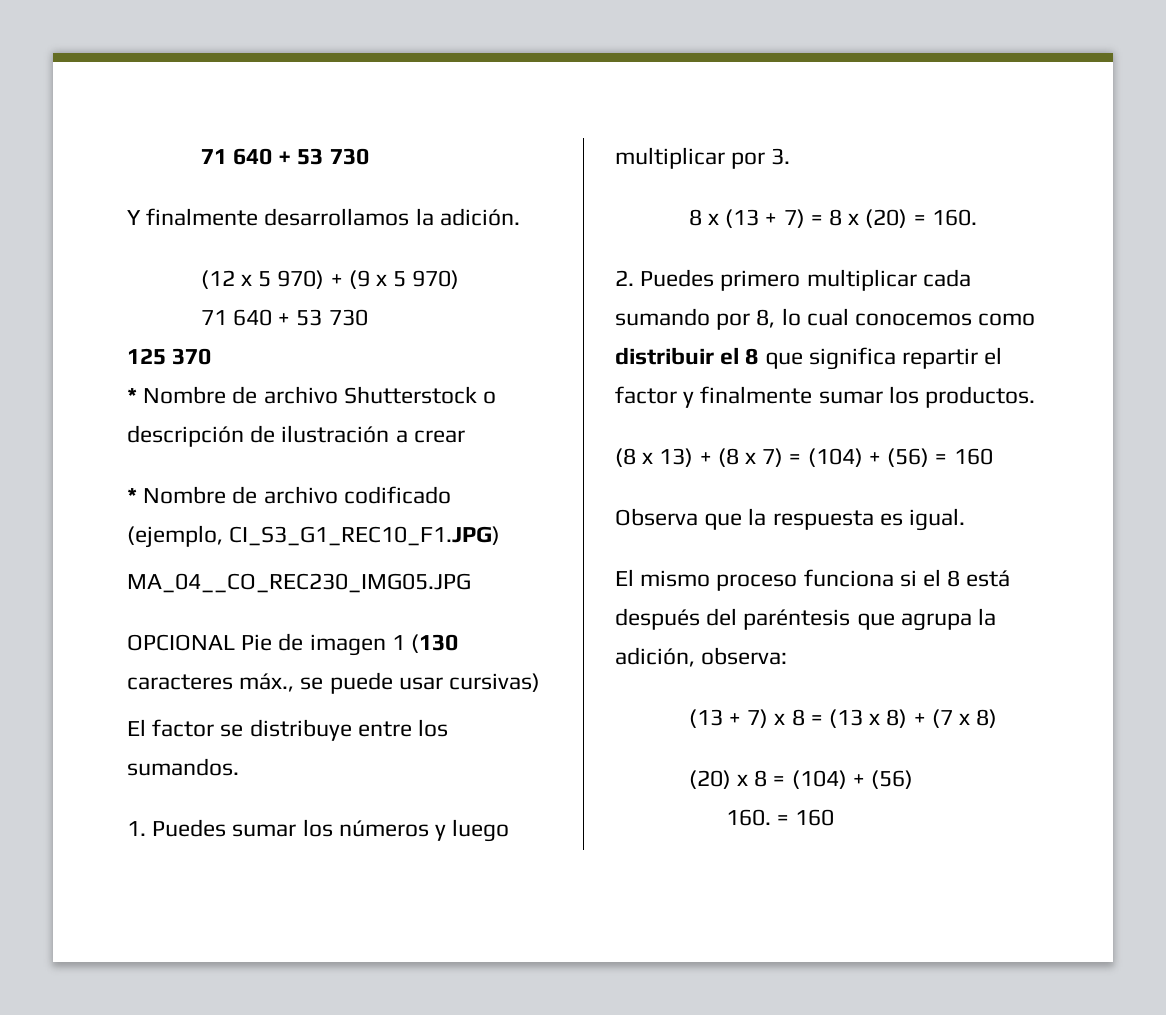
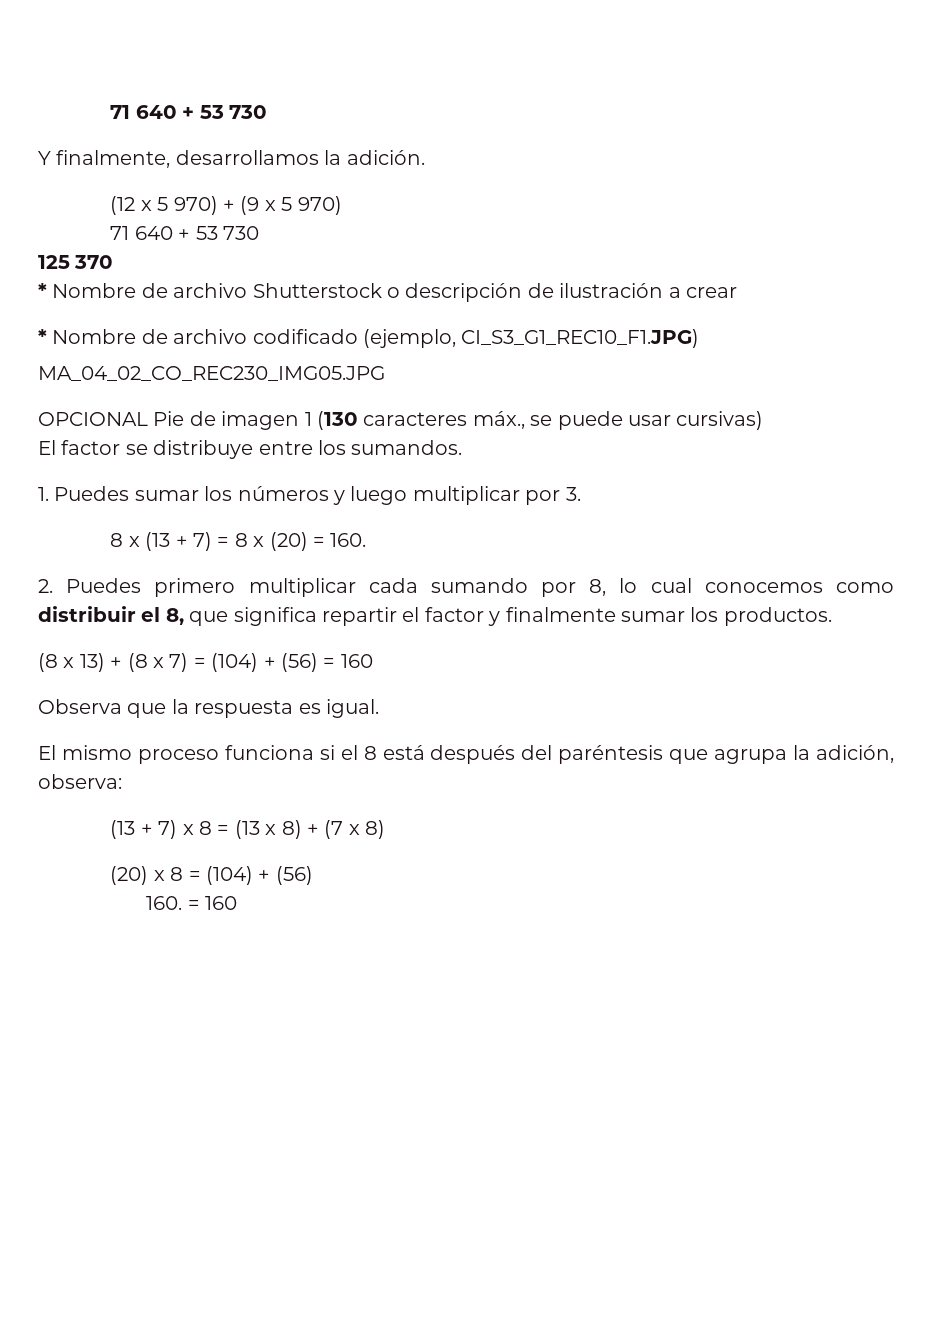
[146,208,259,226] finalmente -> [56,150,171,168] finalmente,
[127,573,471,593] MA_04__CO_REC230_IMG05.JPG -> [38,366,385,381] MA_04_02_CO_REC230_IMG05.JPG
[745,348,759,365] 8 -> [165,608,184,625] 8,

